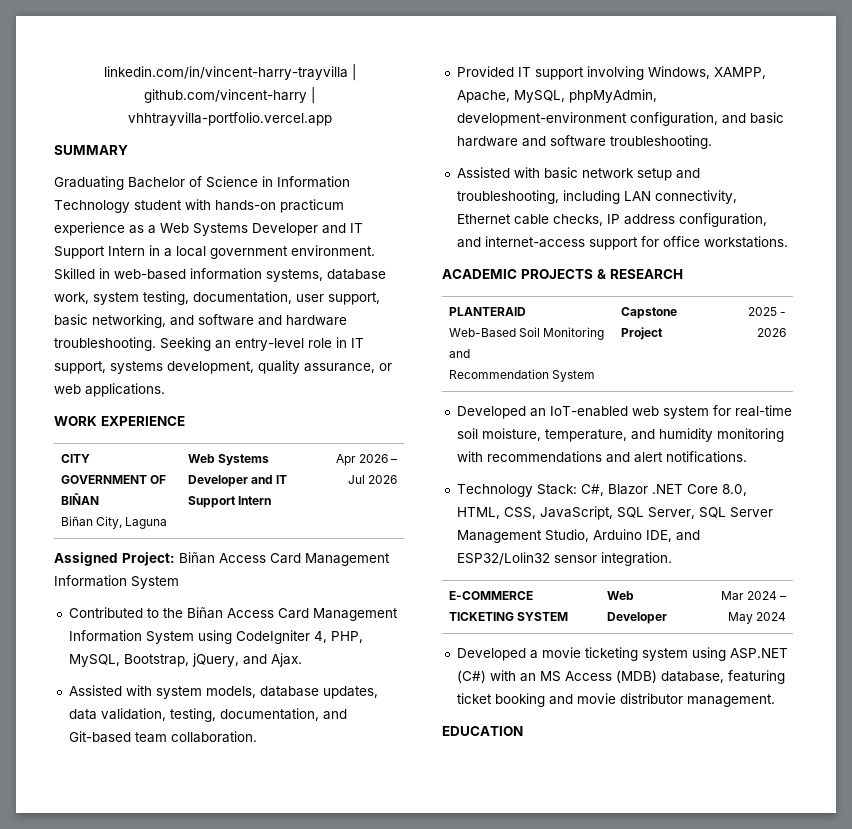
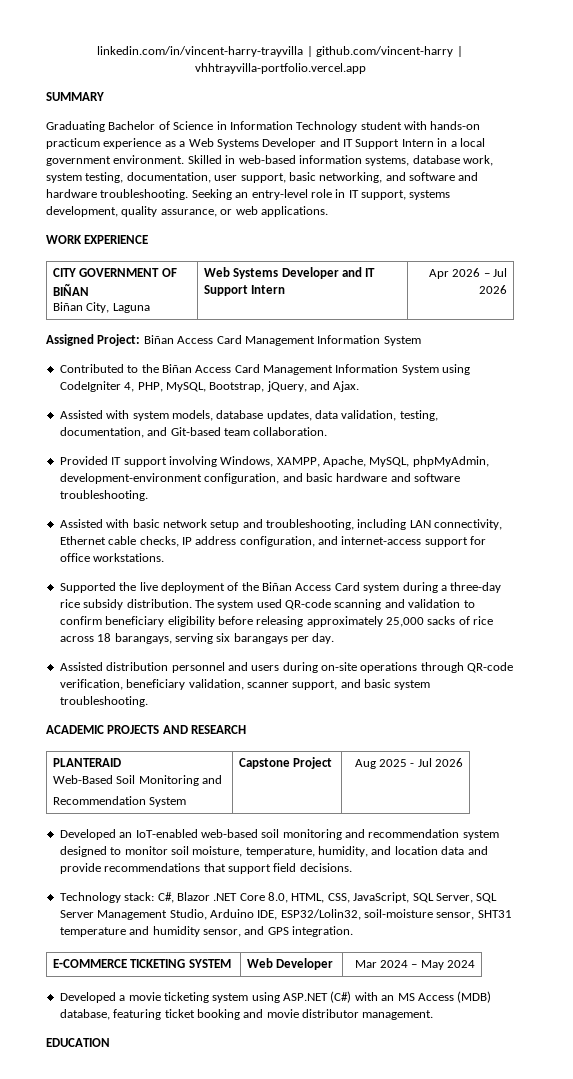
(788, 242) none -> [59,582,502,593] [59,599,475,610] [59,616,494,627] [59,633,335,644] [59,662,514,673] [59,679,431,690] [59,696,148,707] // Supported the live deployment of the Biñan Access Card system during a three-day rice subsidy distribution. The system used QR-code scanning and validation to confirm beneficiary eligibility before releasing approximately 25,000 sacks of rice across 18 barangays, serving six barangays per day. // Assisted distribution personnel and users during on-site operations through QR-code verification, beneficiary validation, scanner support, and basic system troubleshooting.
[597,269,606,279] & -> [162,725,188,734] AND
(663, 333) none -> [354,759,376,769] Aug
(787, 314) none -> [417,758,432,767] Jul
[631,405,792,419] [456,428,784,442] [456,451,747,463] [456,484,577,497] web system for real-time soil moisture, temperature, and humidity monitoring with recommendations and alert notifications. // Technology Stack: -> [200,829,499,840] [59,846,488,857] [59,863,352,874] [59,892,155,903] web-based soil monitoring and recommendation system designed to monitor soil moisture, temperature, humidity, and location data and provide recommendations that support field decisions. // Technology stack:
[675,530,700,541] [456,552,597,565] and ESP32/Lolin32 sensor -> [280,909,512,920] [59,926,289,937] ESP32/Lolin32, soil-moisture sensor, SHT31 temperature and humidity sensor, and GPS

